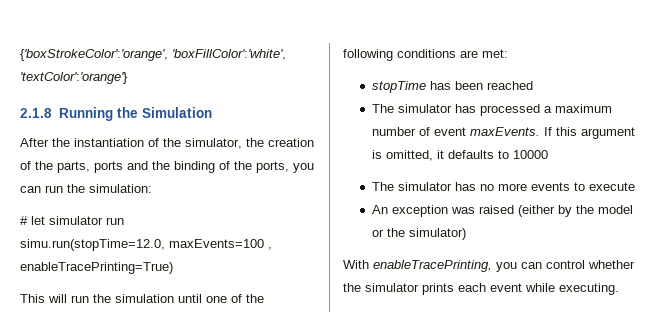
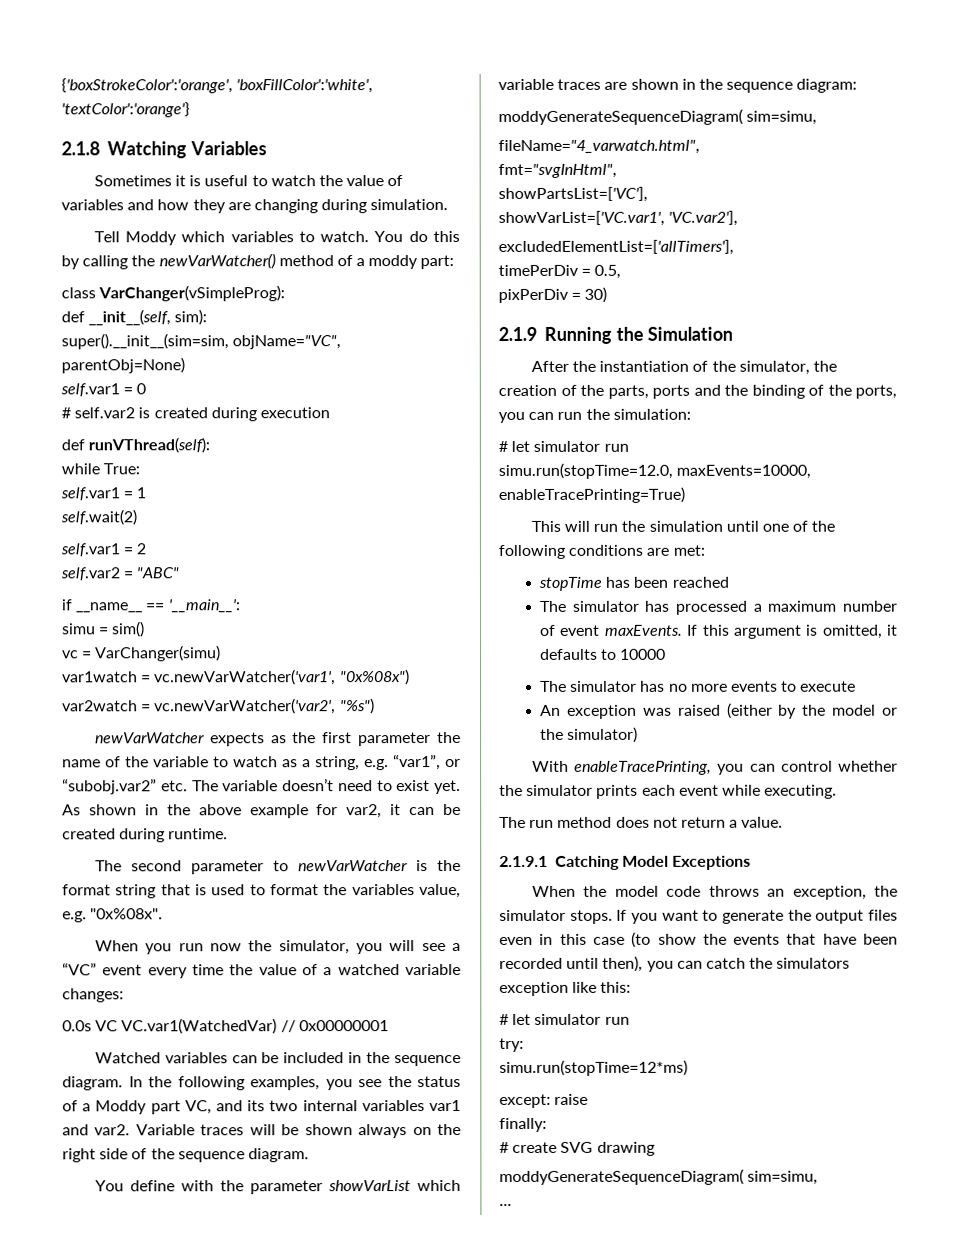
(52, 113) none -> [106,141,267,159] [93,175,404,187] [61,199,449,214] [93,231,461,246] [61,253,455,270] [61,285,286,302] [61,309,208,326] [61,333,342,350] [61,357,185,374] [60,383,147,397] [61,407,330,422] [61,437,211,454] [61,463,141,475] [60,487,147,501] [60,509,137,526] [60,543,147,557] [60,567,180,581] [61,599,240,613] [62,621,146,638] [62,645,222,662] [62,669,410,686] [62,698,375,715] [94,732,461,747] [62,754,461,771] [62,778,461,795] [62,804,461,819] [62,828,229,843] [94,860,461,875] [62,884,461,899] [62,908,164,923] [94,940,462,955] [62,962,461,979] [62,988,124,1003] [62,1018,389,1035] [94,1052,461,1067] [62,1076,461,1091] [62,1100,461,1115] [62,1124,462,1139] [62,1148,309,1163] [94,1180,461,1195] [498,78,858,93] [498,108,818,125] [498,139,700,154] [498,163,617,178] [498,186,648,202] [498,210,739,226] [498,239,734,255] [498,264,622,279] [498,286,608,303] [498,326,537,341] Watching Variables // Sometimes it is useful to watch the value of variables and how they are changing during simulation. // Tell Moddy which variables to watch. You do this by calling the newVarWatcher() method of a moddy part: // class VarChanger(vSimpleProg): // def __init__(self, sim): // super().__init__(sim=sim, objName="VC", parentObj=None) // self.var1 = 0 // # self.var2 is created during execution // def runVThread(self): // while True: // self.var1 = 1 // self.wait(2) // self.var1 = 2 // self.var2 = "ABC" // if __name__ == '__main__': // simu = sim() // vc = VarChanger(simu) // var1watch = vc.newVarWatcher('var1', "0x%08x") // var2watch = vc.newVarWatcher('var2', "%s") // newVarWatcher expects as the first parameter the name of the variable to watch as a string, e.g. “var1”, or “subobj.var2” etc. The variable doesn’t need to exist yet. As shown in the above example for var2, it can be created during runtime. // The second parameter to newVarWatcher is the format string that is used to format the variables value, e.g. "0x%08x". // When you run now the simulator, you will see a “VC” event every time the value of a watched variable changes: // 0.0s VC VC.var1(WatchedVar) // 0x00000001 // Watched variables can be included in the sequence diagram. In the following examples, you see the status of a Moddy part VC, and its two internal variables var1 and var2. Variable traces will be shown always on the right side of the sequence diagram. // You define with the parameter showVarList which variable traces are shown in the sequence diagram: // moddyGenerateSequenceDiagram( sim=simu, // fileName="4_varwatch.html", // fmt="svgInHtml", // showPartsList=['VC'], // showVarList=['VC.var1', 'VC.var2'], // excludedElementList=['allTimers'], // timePerDiv = 0.5, // pixPerDiv = 30) // 2.1.9
[169,239,272,250] maxEvents=100 , -> [676,464,812,479] maxEvents=10000,
(619, 289) none -> [499,816,784,828] [499,855,752,870] [531,885,898,900] [499,909,898,924] [499,931,898,948] [499,955,851,972] [499,981,632,996] [499,1013,630,1025] [499,1037,524,1052] [499,1059,688,1076] [499,1093,589,1108] [499,1117,547,1132] [499,1141,655,1156] [499,1168,819,1185] [499,1203,512,1206] // The run method does not return a value. // 2.1.9.1 Catching Model Exceptions // When the model code throws an exception, the simulator stops. If you want to generate the output files even in this case (to show the events that have been recorded until then), you can catch the simulators exception like this: // # let simulator run // try: // simu.run(stopTime=12*ms) // except: raise // finally: // # create SVG drawing // moddyGenerateSequenceDiagram( sim=simu, // ...

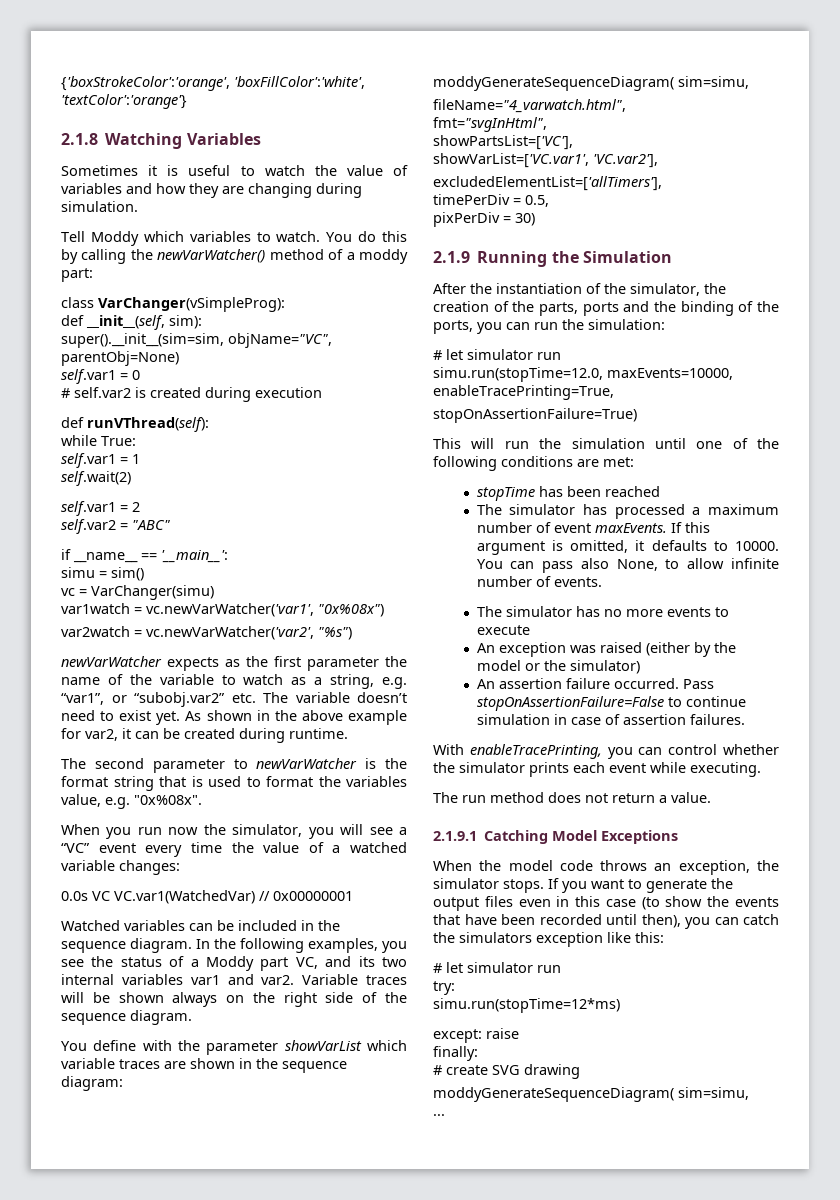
[498,486,685,503] enableTracePrinting=True) -> [433,385,614,400] [433,408,637,423] enableTracePrinting=True, // stopOnAssertionFailure=True)
[620,648,667,660] 10000 -> [735,541,779,551] [476,558,779,573] [476,576,602,587] 10000. You can pass also None, to allow infinite number of events.
(639, 734) none -> [476,678,714,689] [476,696,746,711] [476,714,745,725] // An assertion failure occurred. Pass stopOnAssertionFailure=False to continue simulation in case of assertion failures.

